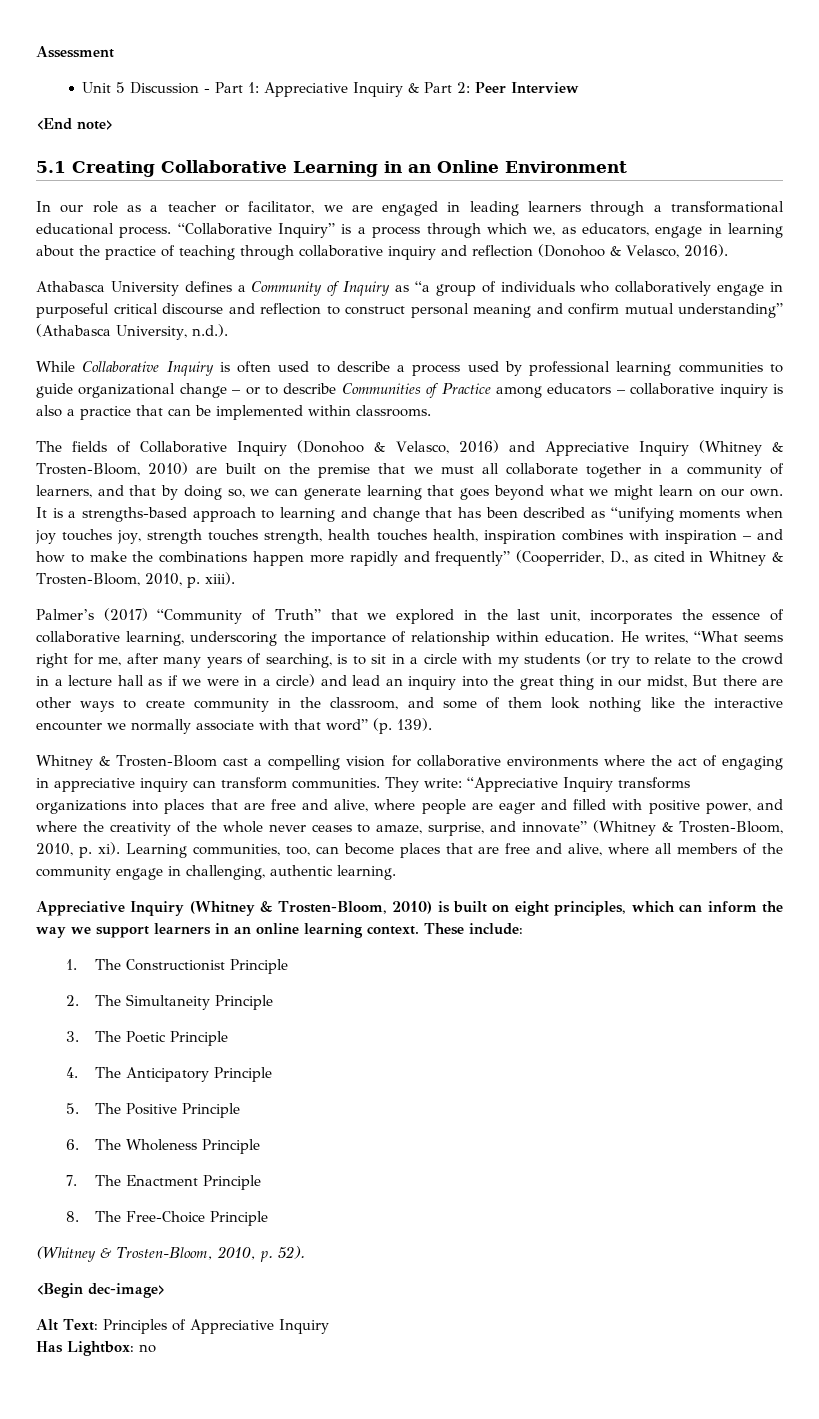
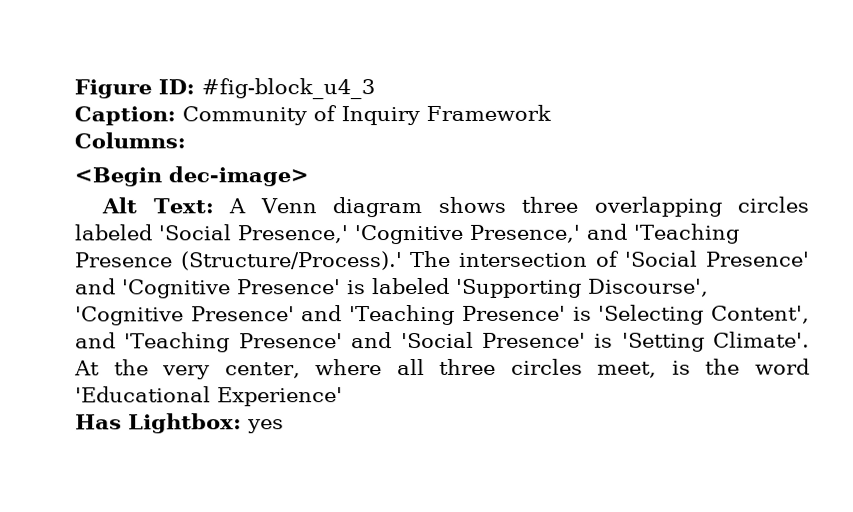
[36,46,114,58] [82,82,580,97] [36,118,113,130] [36,160,627,177] [36,201,784,216] [36,223,783,238] [36,244,728,260] [36,281,784,296] [36,303,783,318] [36,324,228,340] [36,361,783,376] [36,383,783,398] [36,405,431,420] [36,440,783,456] [36,462,784,478] [36,485,783,500] [36,507,783,522] [35,529,783,544] [36,550,783,566] [36,572,235,588] [36,608,784,624] [36,631,783,646] [36,652,783,668] [36,674,783,690] [36,697,783,712] [36,718,432,734] [36,755,783,770] [36,777,690,792] [36,799,783,814] [36,820,784,836] [36,842,784,858] [36,865,396,880] [36,901,783,916] [36,923,523,938] [65,959,289,974] [65,994,274,1010] [65,1031,229,1046] [65,1067,273,1082] [65,1103,241,1118] [65,1139,261,1154] [65,1175,262,1190] [65,1211,269,1226] [36,1246,305,1262] [36,1283,165,1298] [36,1319,329,1334] Assessment // Unit 5 Discussion - Part 1: Appreciative Inquiry & Part 2: Peer Interview // <End note> // 5.1 Creating Collaborative Learning in an Online Environment // In our role as a teacher or facilitator, we are engaged in leading learners through a transformational educational process. “Collaborative Inquiry” is a process through which we, as educators, engage in learning about the practice of teaching through collaborative inquiry and reflection (Donohoo & Velasco, 2016). // Athabasca University defines a Community of Inquiry as “a group of individuals who collaboratively engage in purposeful critical discourse and reflection to construct personal meaning and confirm mutual understanding” (Athabasca University, n.d.). // While Collaborative Inquiry is often used to describe a process used by professional learning communities to guide organizational change – or to describe Communities of Practice among educators – collaborative inquiry is also a practice that can be implemented within classrooms. // The fields of Collaborative Inquiry (Donohoo & Velasco, 2016) and Appreciative Inquiry (Whitney & Trosten-Bloom, 2010) are built on the premise that we must all collaborate together in a community of learners, and that by doing so, we can generate learning that goes beyond what we might learn on our own. It is a strengths-based approach to learning and change that has been described as “unifying moments when joy touches joy, strength touches strength, health touches health, inspiration combines with inspiration – and how to make the combinations happen more rapidly and frequently” (Cooperrider, D., as cited in Whitney & Trosten-Bloom, 2010, p. xiii). // Palmer’s (2017) “Community of Truth” that we explored in the last unit, incorporates the essence of collaborative learning, underscoring the importance of relationship within education. He writes, “What seems right for me, after many years of searching, is to sit in a circle with my students (or try to relate to the crowd in a lecture hall as if we were in a circle) and lead an inquiry into the great thing in our midst, But there are other ways to create community in the classroom, and some of them look nothing like the interactive encounter we normally associate with that word” (p. 139). // Whitney & Trosten-Bloom cast a compelling vision for collaborative environments where the act of engaging in appreciative inquiry can transform communities. They write: “Appreciative Inquiry transforms organizations into places that are free and alive, where people are eager and filled with positive power, and where the creativity of the whole never ceases to amaze, surprise, and innovate” (Whitney & Trosten-Bloom, 2010, p. xi). Learning communities, too, can become places that are free and alive, where all members of the community engage in challenging, authentic learning. // Appreciative Inquiry (Whitney & Trosten-Bloom, 2010) is built on eight principles, which can inform the way we support learners in an online learning context. These include: // 1. The Constructionist Principle // 2. The Simultaneity Principle // 3. The Poetic Principle // 4. The Anticipatory Principle // 5. The Positive Principle // 6. The Wholeness Principle // 7. The Enactment Principle // 8. The Free-Choice Principle // (Whitney & Trosten-Bloom, 2010, p. 52). // <Begin dec-image> // Alt Text: Principles of Appreciative Inquiry -> [74,78,375,100] [74,104,551,126] [74,132,186,149] [74,166,309,187] [101,196,809,218] [74,223,739,245] [74,250,810,271] [75,277,709,299] [75,304,810,326] [75,331,810,353] [74,358,811,380] [75,386,343,407] Figure ID: #fig-block_u4_3 // Caption: Community of Inquiry Framework // Columns: // <Begin dec-image> // Alt Text: A Venn diagram shows three overlapping circles labeled 'Social Presence,' 'Cognitive Presence,' and 'Teaching Presence (Structure/Process).' The intersection of 'Social Presence' and 'Cognitive Presence' is labeled 'Supporting Discourse', 'Cognitive Presence' and 'Teaching Presence' is 'Selecting Content', and 'Teaching Presence' and 'Social Presence' is 'Setting Climate'. At the very center, where all three circles meet, is the word 'Educational Experience'
[139,1344,156,1353] no -> [247,419,284,434] yes

